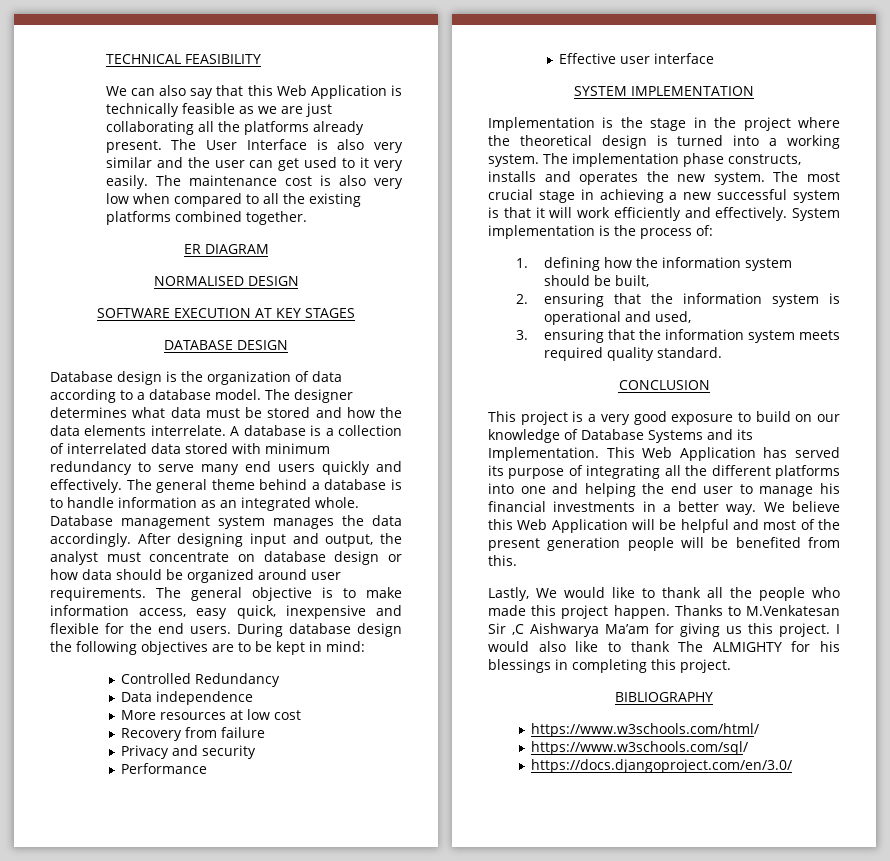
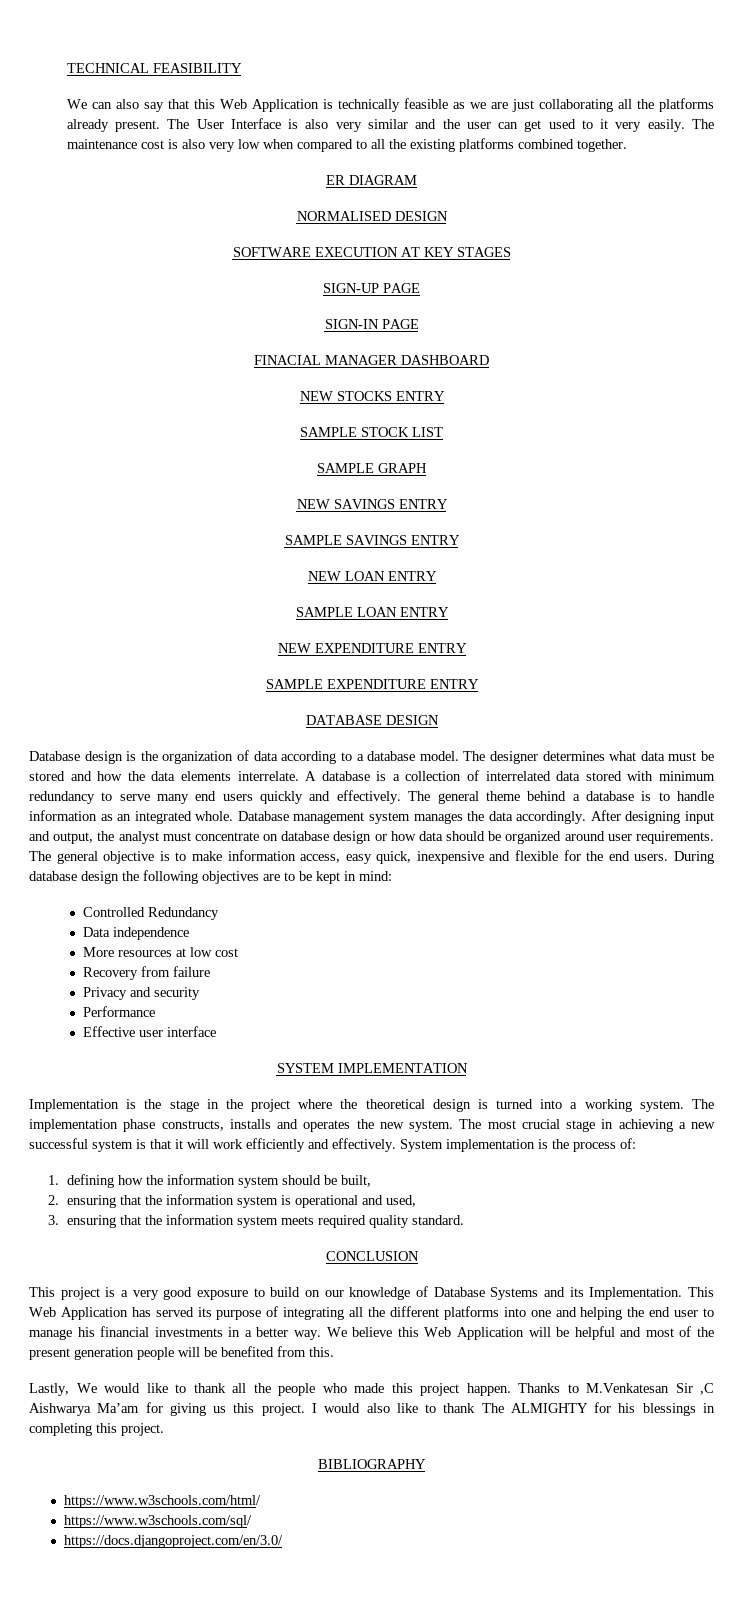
(356, 313) none -> [323,283,420,293] [324,319,419,329] [254,355,489,365] [299,391,445,401] [300,427,443,437] [317,463,427,473] [296,499,448,509] [284,535,460,545] [307,571,437,581] [295,607,449,617] [277,643,467,653] [265,679,479,689] // SIGN-UP PAGE // SIGN-IN PAGE // FINACIAL MANAGER DASHBOARD // NEW STOCKS ENTRY // SAMPLE STOCK LIST // SAMPLE GRAPH // NEW SAVINGS ENTRY // SAMPLE SAVINGS ENTRY // NEW LOAN ENTRY // SAMPLE LOAN ENTRY // NEW EXPENDITURE ENTRY // SAMPLE EXPENDITURE ENTRY

